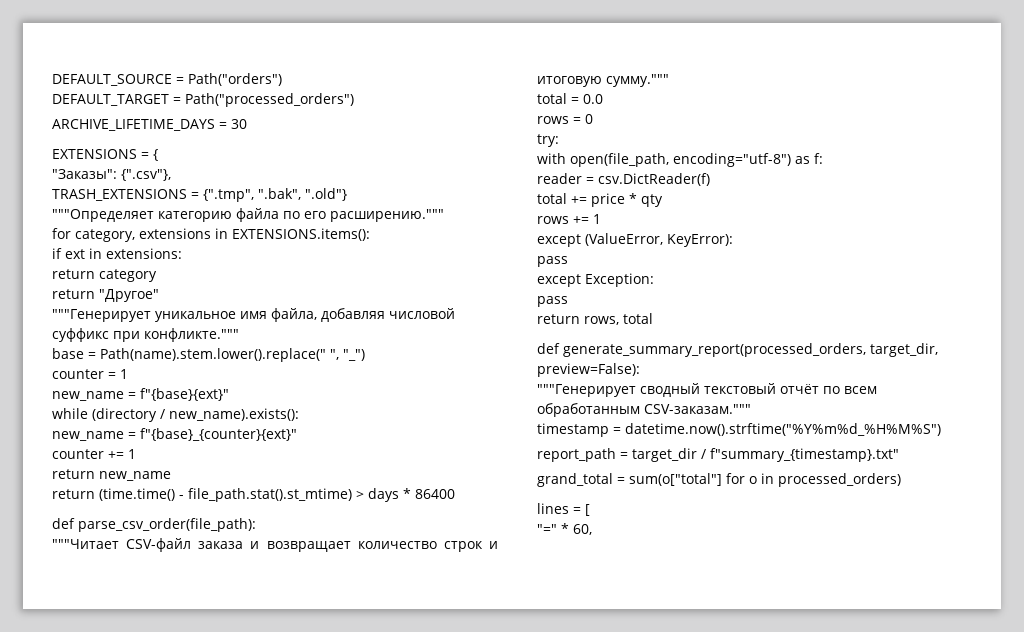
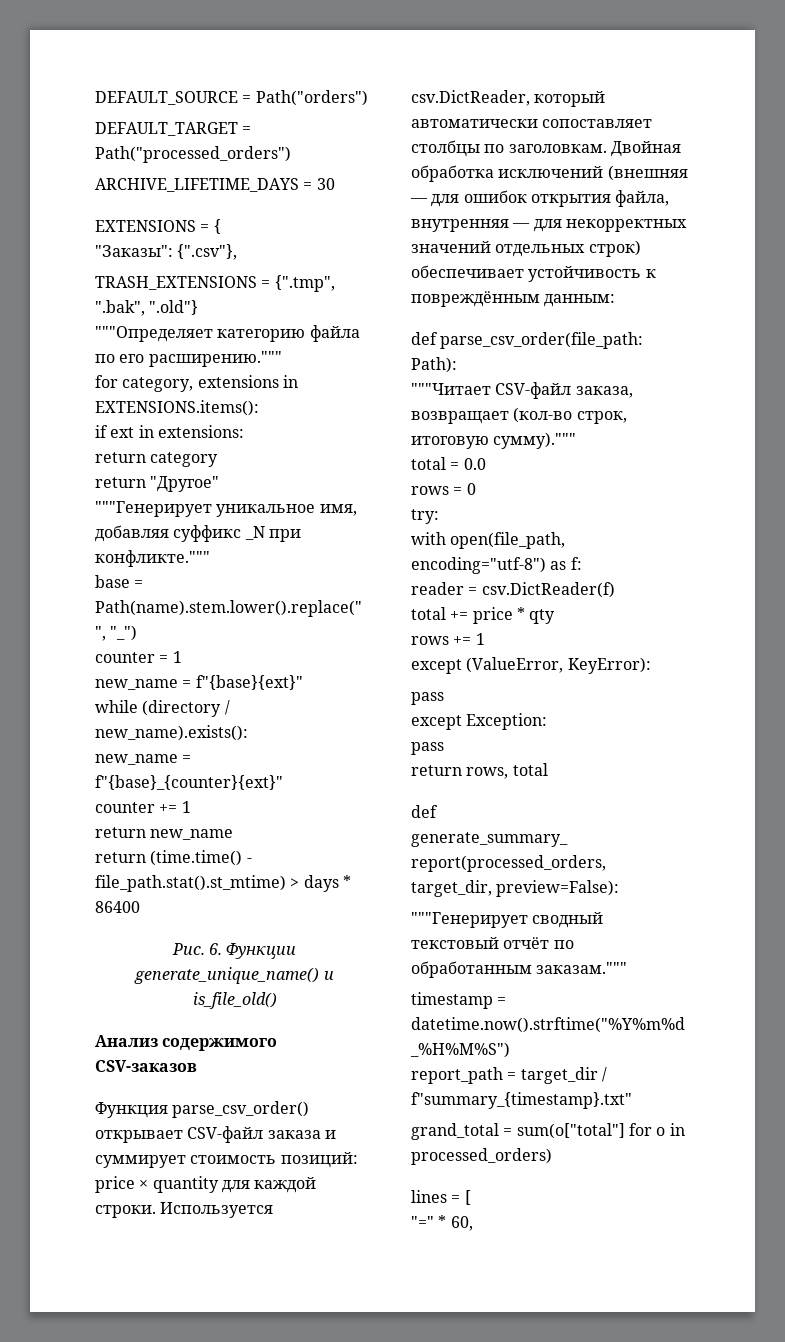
[240,308,455,322] [52,328,109,342] имя файла, добавляя числовой суффикс -> [319,504,357,516] [95,525,265,542] имя, добавляя суффикс _N
[52,518,256,532] // def parse_csv_order(file_path): -> [171,943,297,959] [134,967,334,984] [192,992,277,1009] [95,1035,278,1051] [95,1060,197,1072] [95,1101,310,1118] [95,1126,336,1143] [95,1152,358,1168] [95,1176,317,1193] [95,1202,274,1218] [411,90,606,107] [411,119,653,128] [411,140,681,157] [411,165,688,182] [410,190,670,207] [411,219,687,232] [411,240,641,257] [411,265,656,282] [411,291,616,307] [411,332,644,349] [411,357,457,373] // Рис. 6. Функции generate_unique_name() и is_file_old() // Анализ содержимого CSV-заказов // Функция parse_csv_order() открывает CSV-файл заказа и суммирует стоимость позиций: price × quantity для каждой строки. Используется csv.DictReader, который автоматически сопоставляет столбцы по заголовкам. Двойная обработка исключений (внешняя — для ошибок открытия файла, внутренняя — для некорректных значений отдельных строк) обеспечивает устойчивость к повреждённым данным: // def parse_csv_order(file_path: Path):
[198,541,499,552] [537,74,669,87] заказа и возвращает количество строк и итоговую сумму.""" -> [575,386,633,398] [411,407,627,424] [411,432,577,449] заказа, возвращает (кол-во строк, итоговую сумму)."""
[844,386,877,394] [537,403,751,417] всем обработанным CSV-заказам.""" -> [411,961,628,978] обработанным заказам."""

